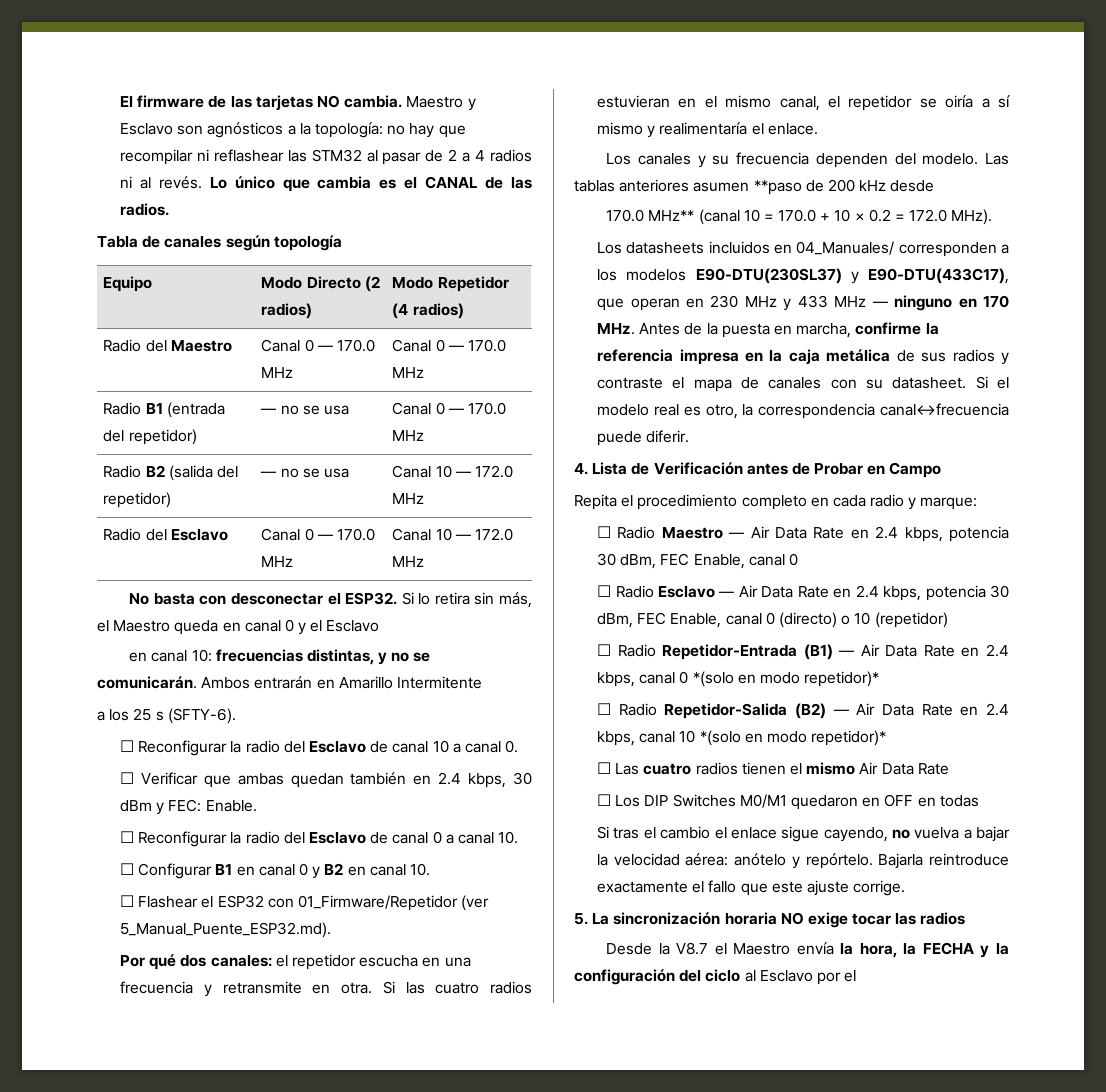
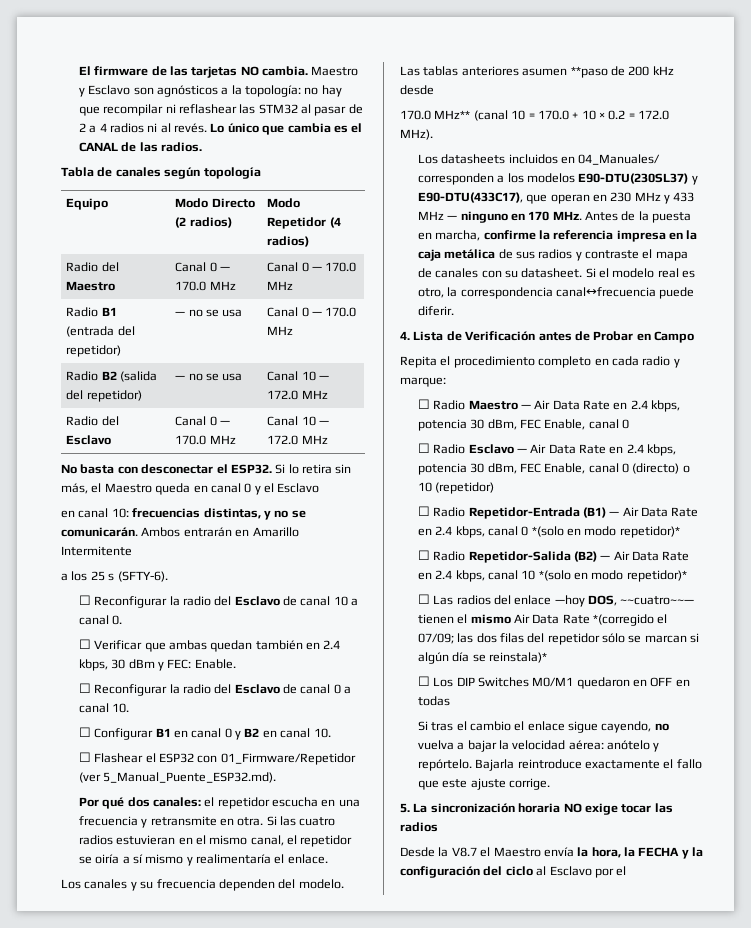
[643,762,738,775] cuatro radios -> [456,595,695,607] radios del enlace —hoy DOS, ~~cuatro~~—
(949, 769) none -> [593,614,668,626] [417,633,700,645] [417,652,547,664] *(corregido el 07/09; las dos filas del repetidor sólo se marcan si algún día se reinstala)*

